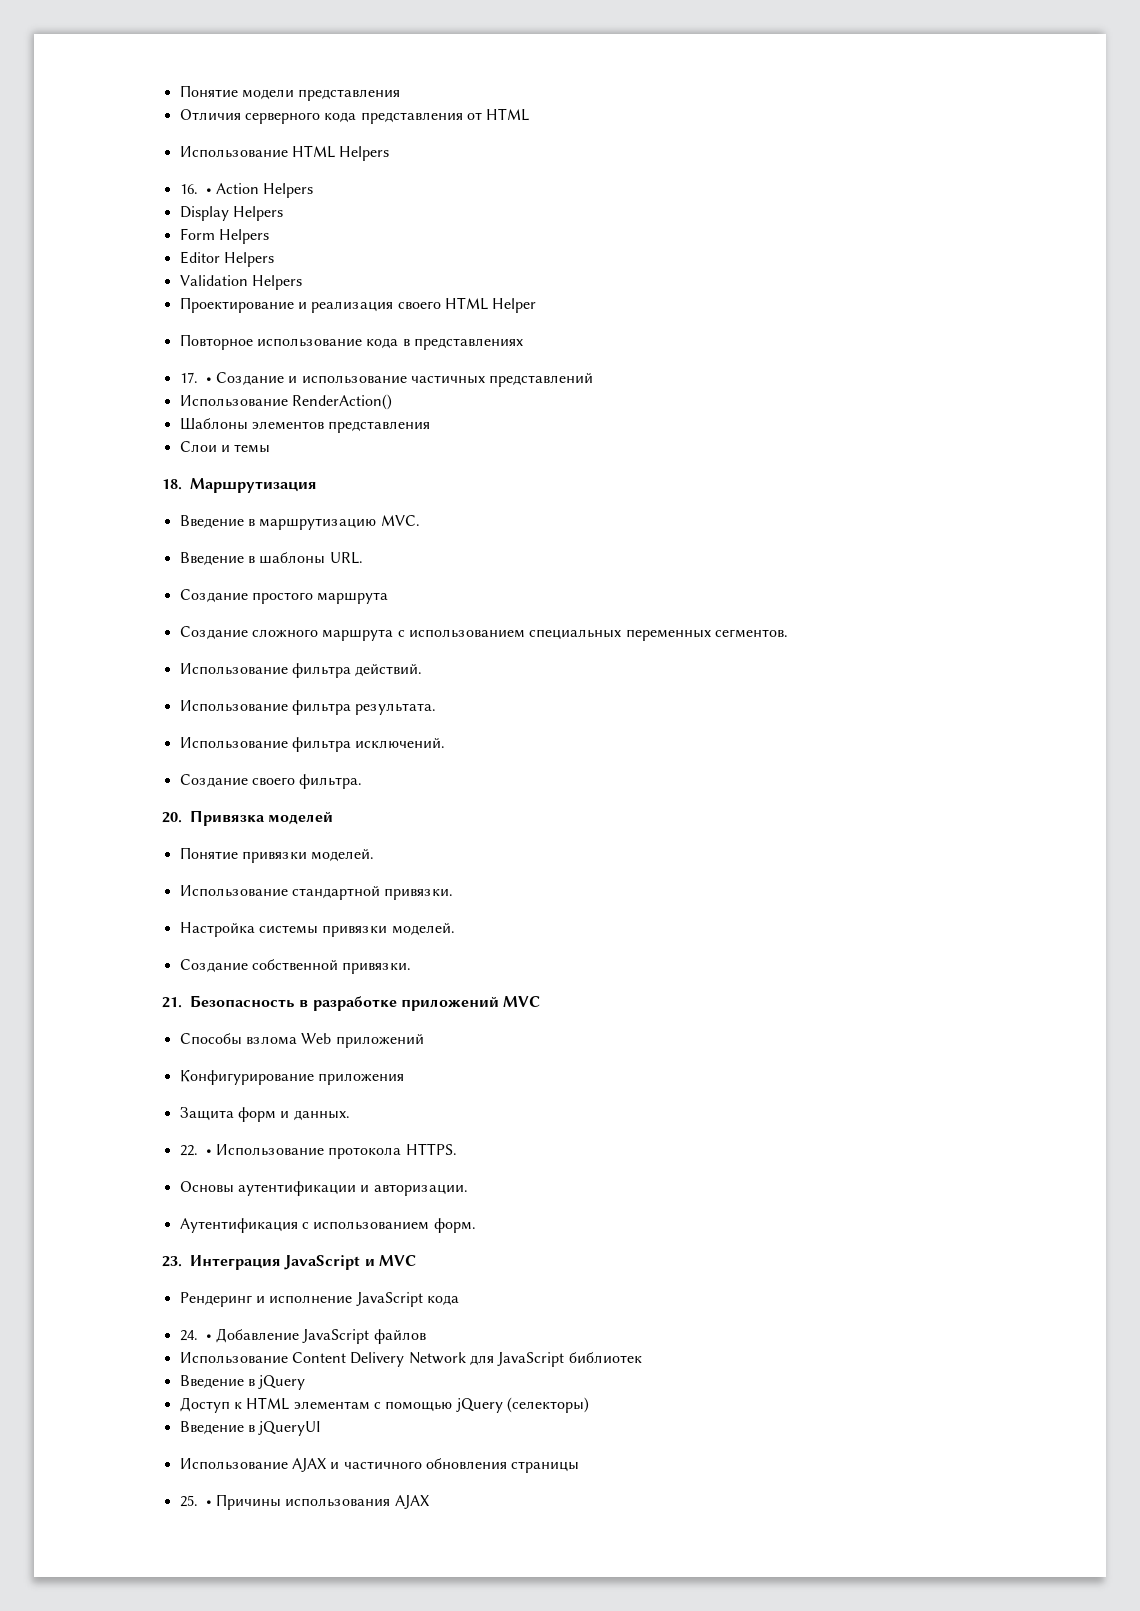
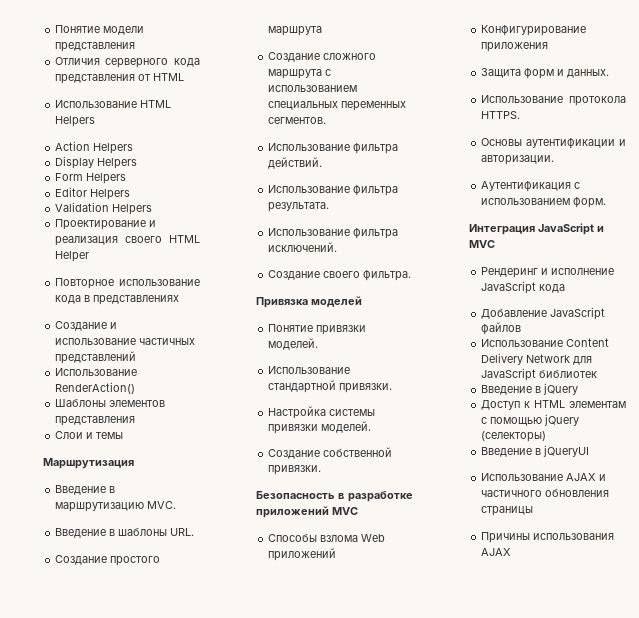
[179,184,212,194] 16. • -> (95, 121) none
[179,372,212,383] 17. • -> (179, 300) none
[162,479,183,490] 18. -> (123, 435) none
[162,812,183,823] 20. -> (411, 275) none
[162,997,183,1008] 21. -> (321, 470) none
[179,1145,212,1156] 22. • -> (609, 73) none
[162,1256,183,1267] 23. -> (606, 202) none
[179,1330,212,1341] 24. • -> (565, 288) none
[179,1495,212,1507] 25. • -> (533, 511) none

